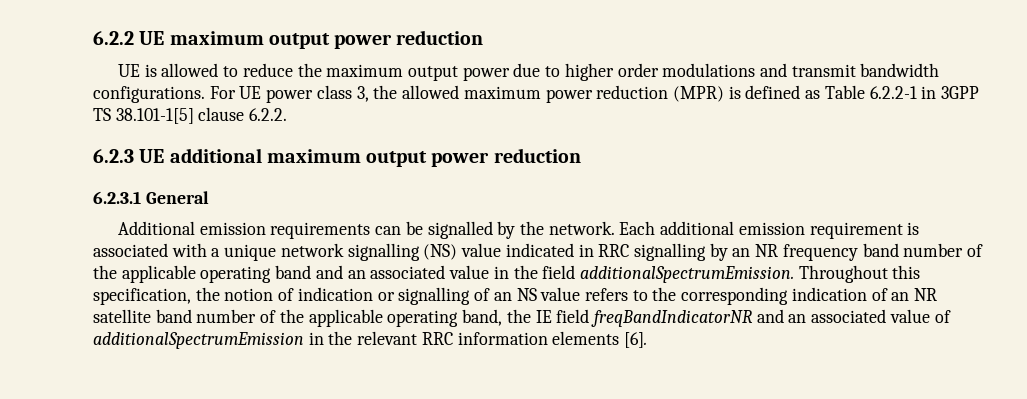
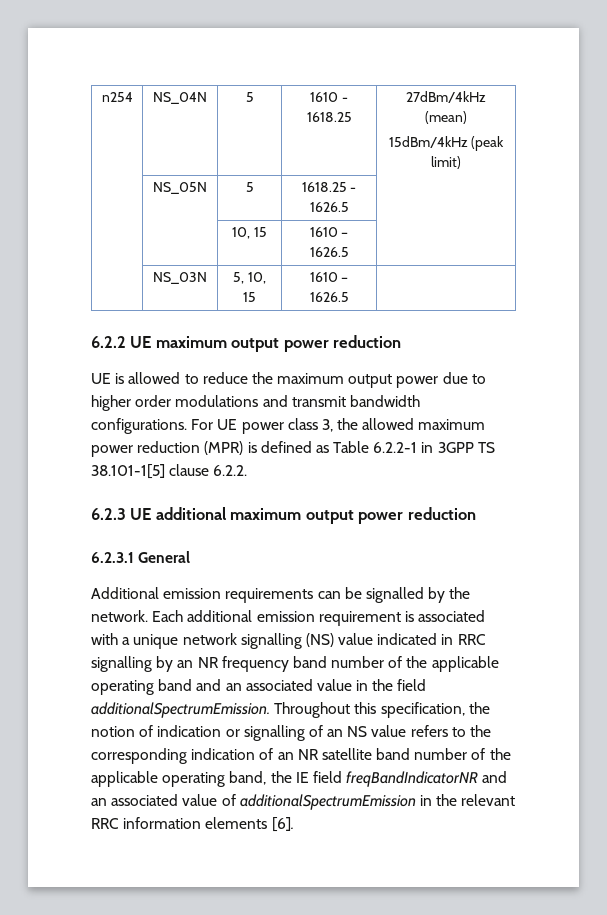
(93, 38) none -> [101,92,133,102] [153,92,207,104] [245,92,254,102] [310,92,348,102] [306,112,352,122] [406,91,487,103] [425,111,468,124] [388,136,505,151] [431,156,462,169] [153,182,207,194] [245,182,254,192] [301,182,357,192] [309,202,349,212] [232,227,267,239] [309,227,349,237] [309,247,349,257] [153,272,207,284] [233,272,266,284] [243,292,256,302] [309,272,349,282] [309,292,349,302] n254 | NS_04N | 5 | 1610 - 1618.25 | 27dBm/4kHz (mean) // 15dBm/4kHz (peak limit) // | NS_05N | 5 | 1618.25 - 1626.5 | // | | 10, 15 | 1610 – 1626.5 | // | NS_03N | 5, 10, 15 | 1610 – 1626.5 | //

